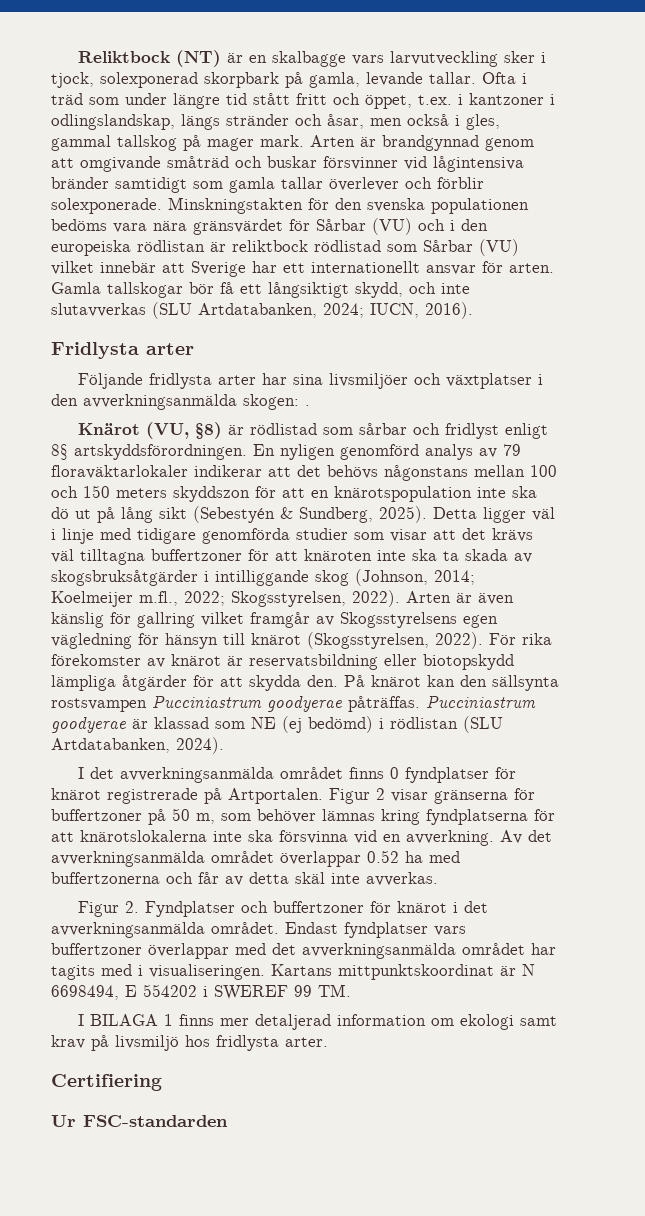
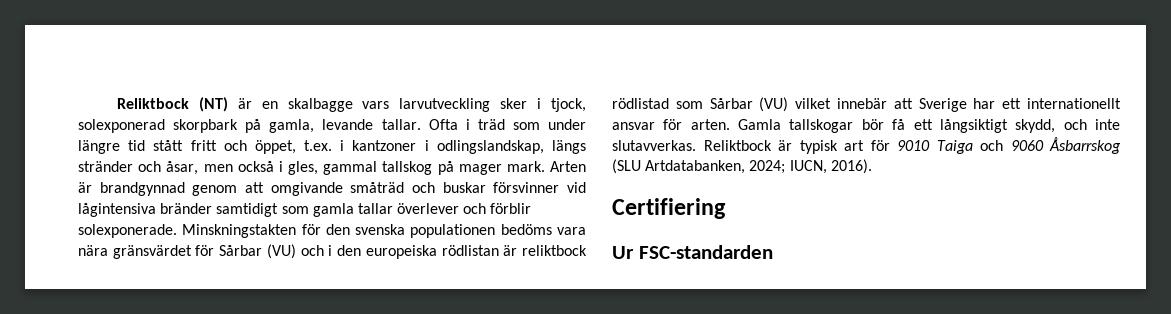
[51,303,146,317] slutavverkas -> [612,137,1121,154] slutavverkas. Reliktbock är typisk art för 9010 Taiga och 9060 Åsbarrskog
[51,342,194,359] [77,373,543,389] [51,394,310,410] [77,422,548,439] [51,444,521,460] [51,465,557,481] [51,485,537,502] [51,506,555,523] [51,528,533,544] [51,549,532,565] [51,569,475,586] [51,590,514,607] [51,612,498,628] [51,632,552,649] [51,654,514,670] [51,675,559,691] [51,696,536,712] [51,716,503,733] [51,737,224,754] [77,767,516,783] [51,788,535,804] [51,808,555,825] [51,830,552,846] [51,850,460,867] [51,872,438,886] [77,901,488,917] [51,922,466,938] [51,943,556,959] [51,964,535,980] [51,984,351,1000] [77,1014,557,1030] [51,1035,328,1051] // Fridlysta arter // Följande fridlysta arter har sina livsmiljöer och växtplatser i den avverkningsanmälda skogen: . // Knärot (VU, §8) är rödlistad som sårbar och fridlyst enligt 8§ artskyddsförordningen. En nyligen genomförd analys av 79 floraväktarlokaler indikerar att det behövs någonstans mellan 100 och 150 meters skyddszon för att en knärotspopulation inte ska dö ut på lång sikt (Sebestyén & Sundberg, 2025). Detta ligger väl i linje med tidigare genomförda studier som visar att det krävs väl tilltagna buffertzoner för att knäroten inte ska ta skada av skogsbruksåtgärder i intilliggande skog (Johnson, 2014; Koelmeijer m.fl., 2022; Skogsstyrelsen, 2022). Arten är även känslig för gallring vilket framgår av Skogsstyrelsens egen vägledning för hänsyn till knärot (Skogsstyrelsen, 2022). För rika förekomster av knärot är reservatsbildning eller biotopskydd lämpliga åtgärder för att skydda den. På knärot kan den sällsynta rostsvampen Pucciniastrum goodyerae påträffas. Pucciniastrum goodyerae är klassad som NE (ej bedömd) i rödlistan (SLU Artdatabanken, 2024). // I det avverkningsanmälda området finns 0 fyndplatser för knärot registrerade på Artportalen. Figur 2 visar gränserna för buffertzoner på 50 m, som behöver lämnas kring fyndplatserna för att knärotslokalerna inte ska försvinna vid en avverkning. Av det avverkningsanmälda området överlappar 0.52 ha med buffertzonerna och får av detta skäl inte avverkas. // Figur 2. Fyndplatser och buffertzoner för knärot i det avverkningsanmälda området. Endast fyndplatser vars buffertzoner överlappar med det avverkningsanmälda området har tagits med i visualiseringen. Kartans mittpunktskoordinat är N 6698494, E 554202 i SWEREF 99 TM. // I BILAGA 1 finns mer detaljerad information om ekologi samt krav på livsmiljö hos fridlysta arter. -> (872, 166) none

